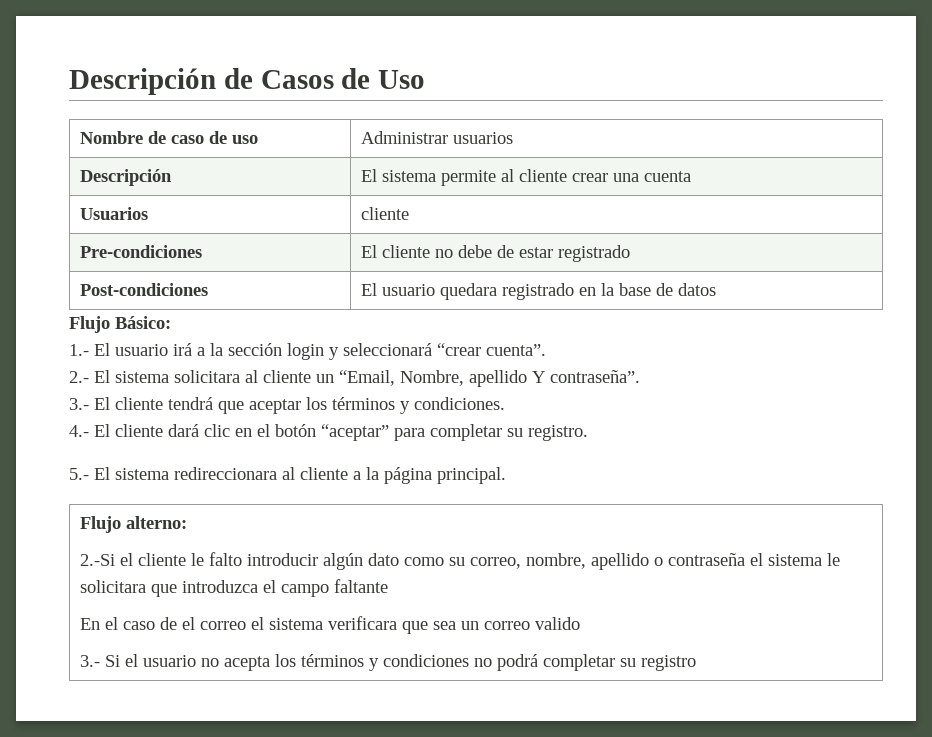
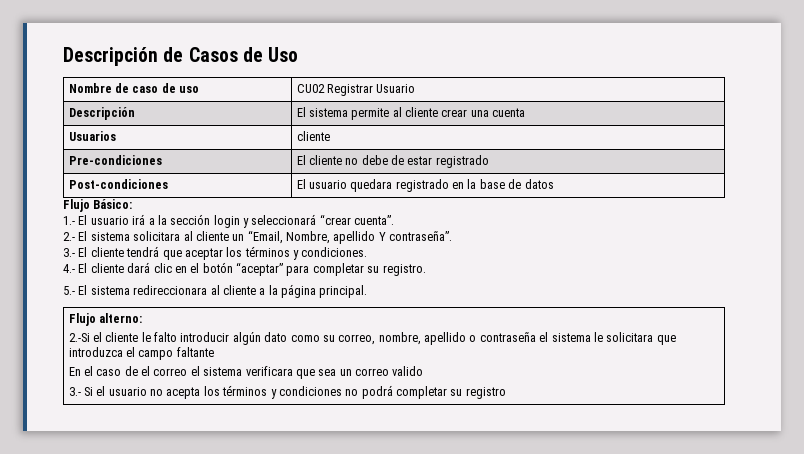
[361,131,514,144] Administrar usuarios -> [296,84,416,96] CU02 Registrar Usuario

